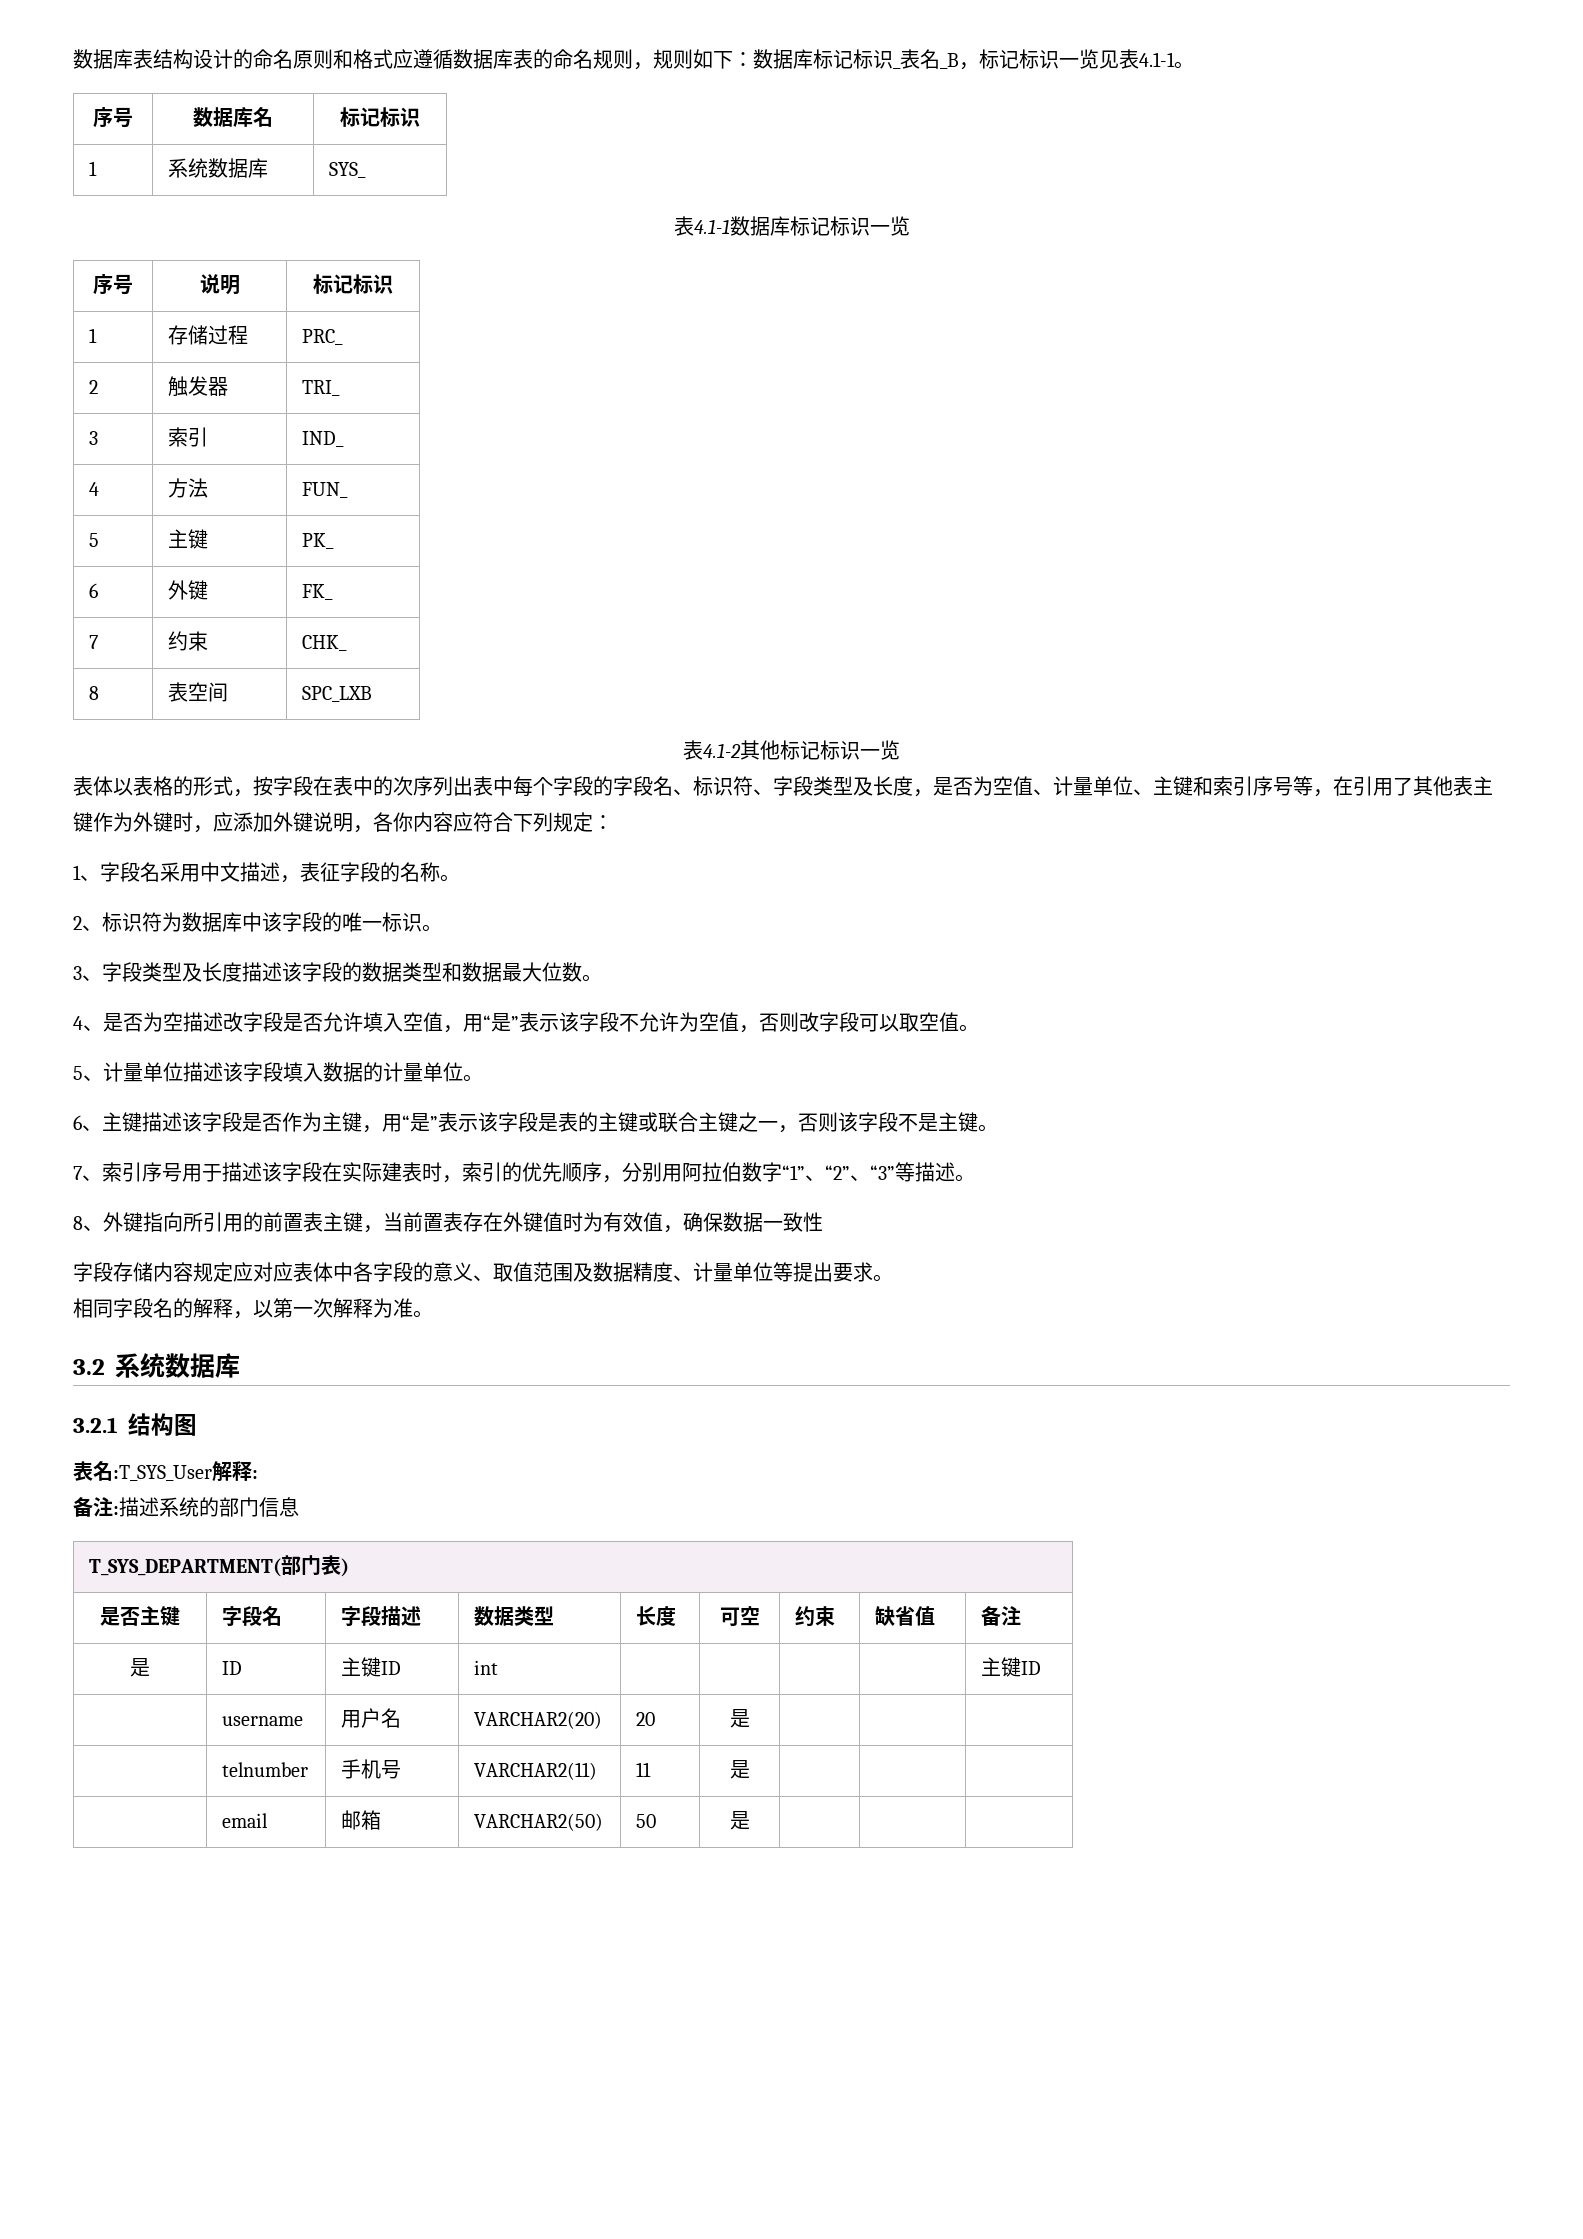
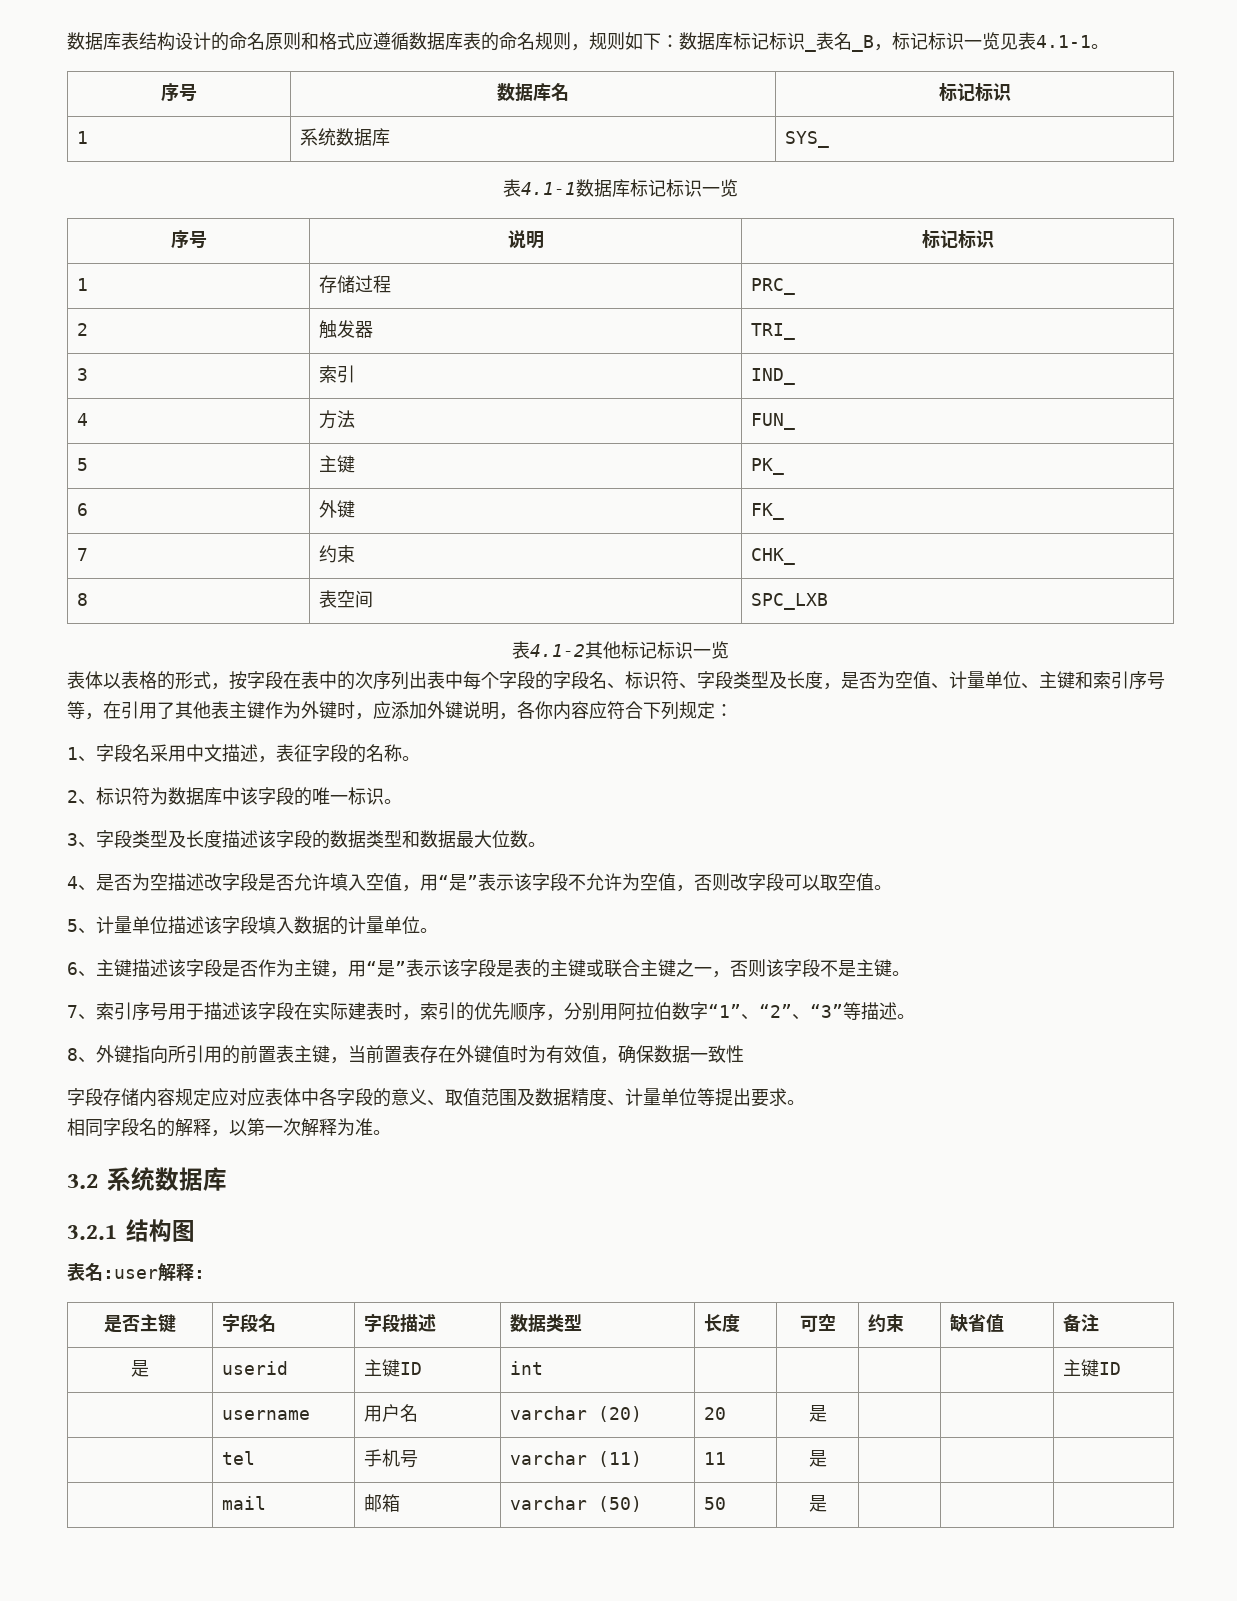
[113,1465,212,1481] :T_SYS_User -> [103,1269,158,1279] :user
[73,1497,299,1517] [88,1555,349,1577] // 备注:描述系统的部门信息 // T_SYS_DEPARTMENT(部门表) -> (205, 1274) none
[221,1661,242,1675] ID -> [221,1361,288,1375] userid
[473,1711,602,1729] VARCHAR2(20) -> [509,1406,642,1422] varchar (20)
[221,1762,308,1777] telnumber -> [221,1451,255,1465] tel
[473,1762,597,1780] VARCHAR2(11) -> [509,1451,642,1467] varchar (11)
[221,1813,268,1828] email -> [221,1496,266,1510] mail
[473,1813,603,1831] VARCHAR2(50) -> [509,1496,642,1512] varchar (50)

